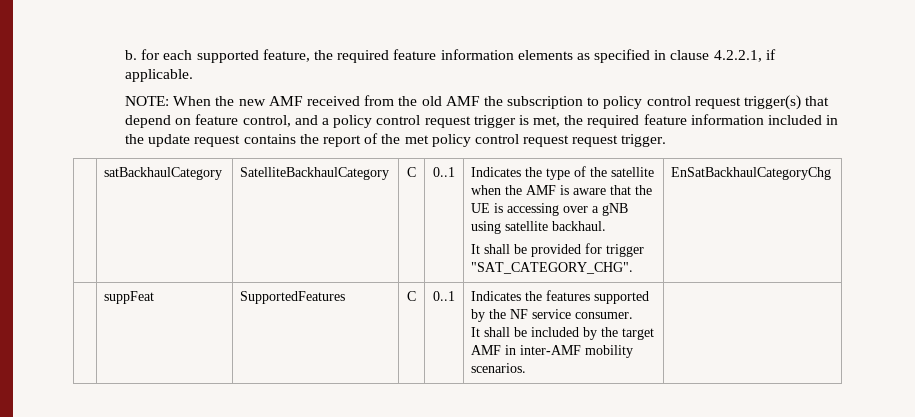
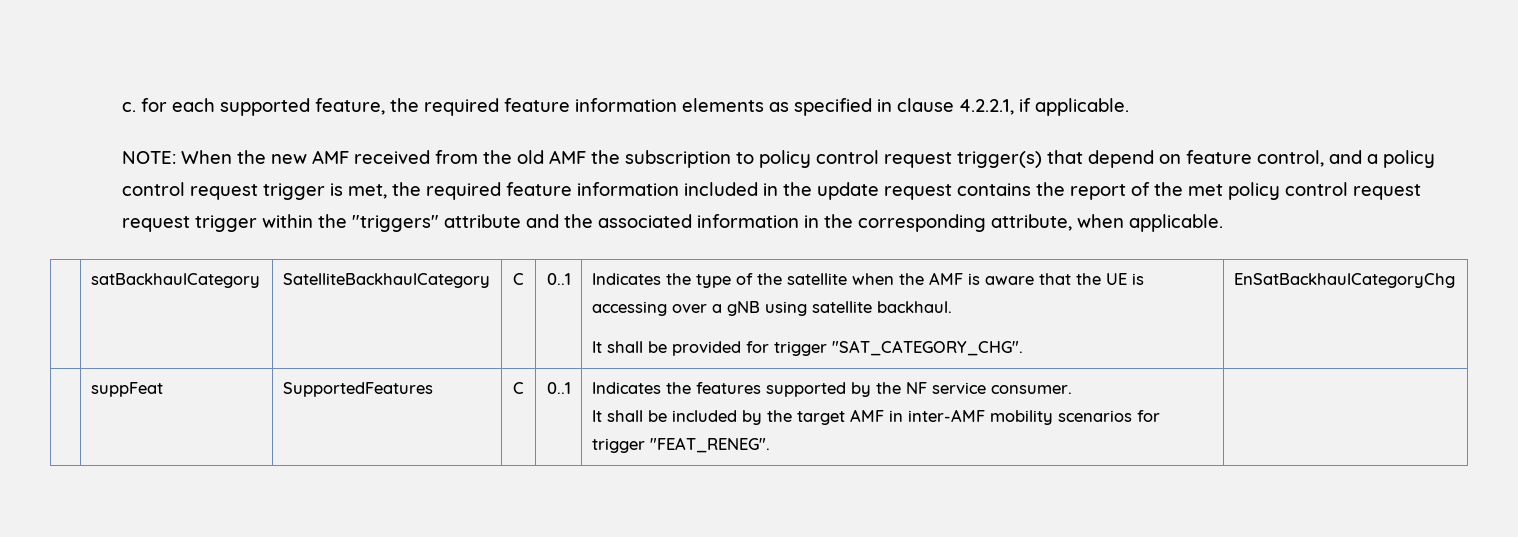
[125,50,138,60] b. -> [121,102,136,112] c.
[621,134,667,147] trigger. -> [194,214,1223,232] trigger within the "triggers" attribute and the associated information in the corresponding attribute, when applicable.
[471,363,527,373] scenarios. -> [1057,410,1160,422] [591,437,770,453] scenarios for trigger "FEAT_RENEG".

